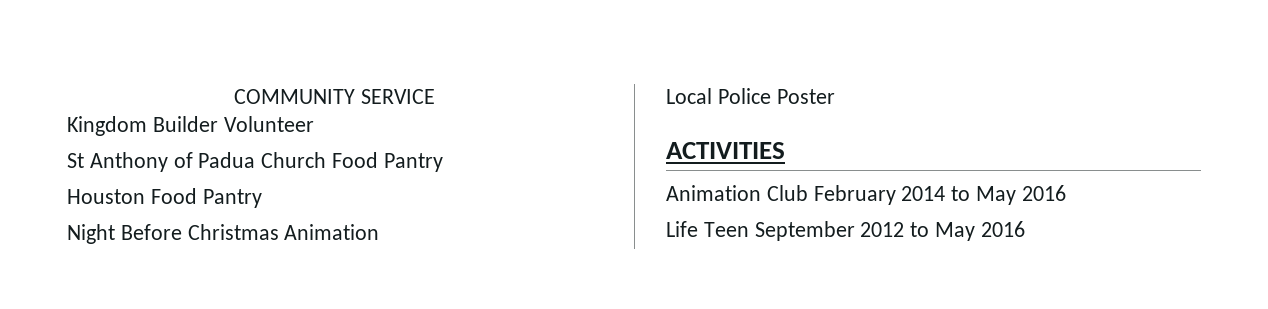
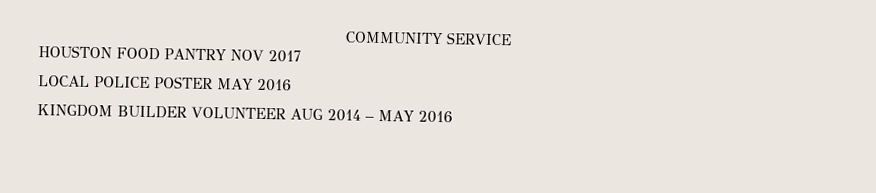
[67,116,314,136] [67,152,443,172] [67,188,262,208] [67,224,380,244] [666,88,835,104] [666,142,785,159] [666,185,1066,205] [666,221,976,241] Kingdom Builder Volunteer // St Anthony of Padua Church Food Pantry // Houston Food Pantry // Night Before Christmas Animation // Local Police Poster // ACTIVITIES // Animation Club February 2014 to May 2016 // Life Teen September 2012 to May -> [38,45,301,63] [38,75,292,92] [37,104,414,122] HOUSTON FOOD PANTRY NOV 2017 // LOCAL POLICE POSTER MAY 2016 // KINGDOM BUILDER VOLUNTEER AUG 2014 – MAY

